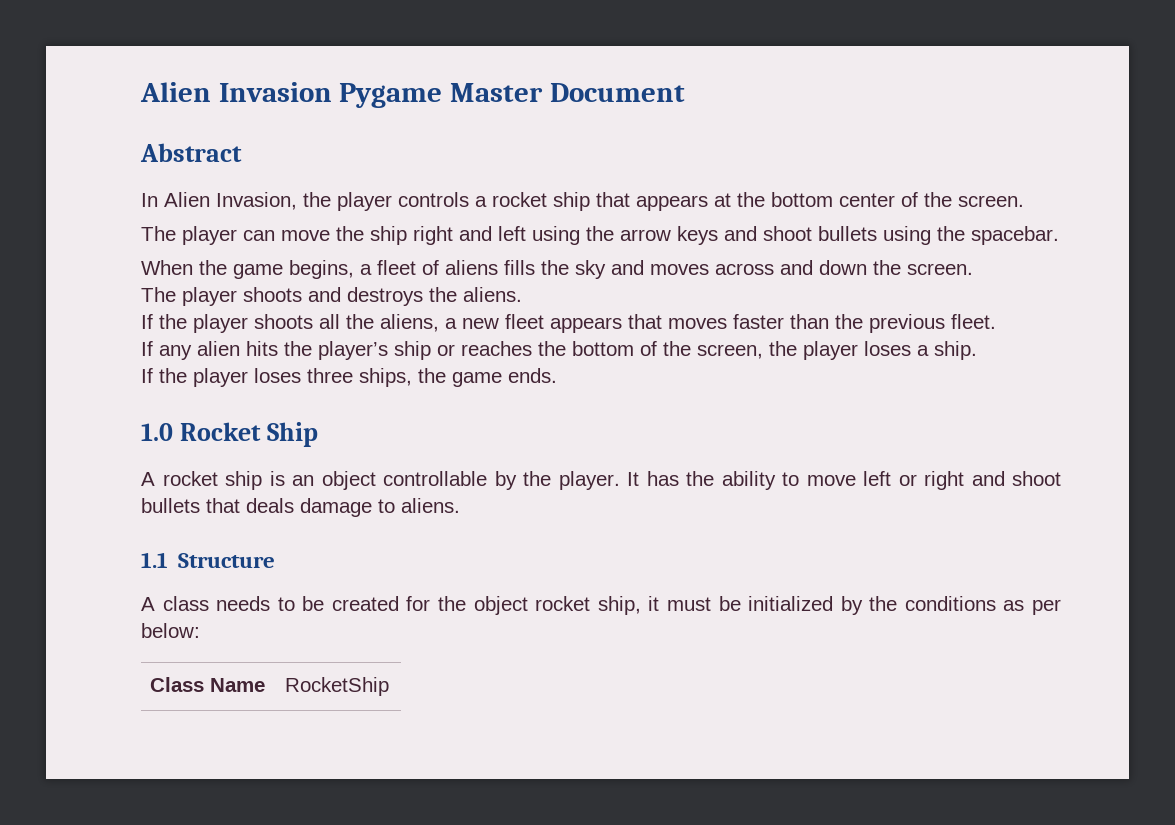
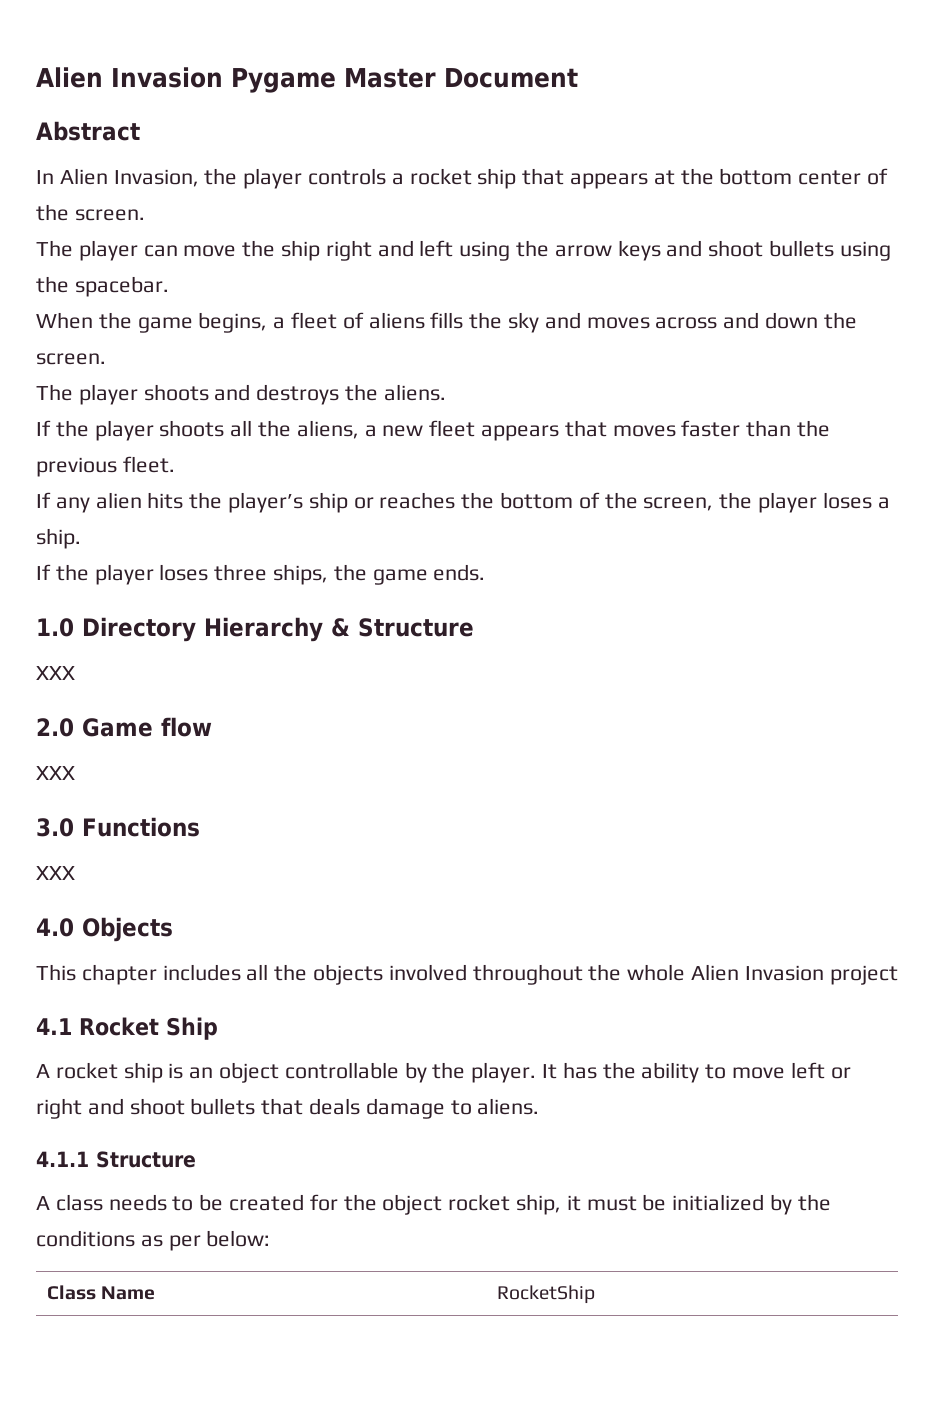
(173, 432) none -> [82,617,474,642] [36,666,75,680] [36,717,212,737] [36,766,75,780] [36,817,200,837] [36,866,75,880] [36,917,173,942] [36,964,898,985] [36,1018,72,1035] Directory Hierarchy & Structure // XXX // 2.0 Game flow // XXX // 3.0 Functions // XXX // 4.0 Objects // This chapter includes all the objects involved throughout the whole Alien Invasion project // 4.1
[141,552,168,568] 1.1 -> [36,1151,89,1167] 4.1.1

